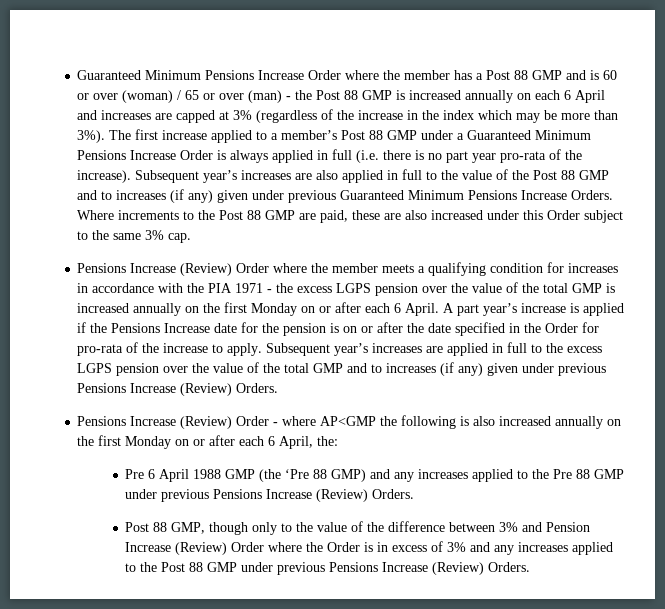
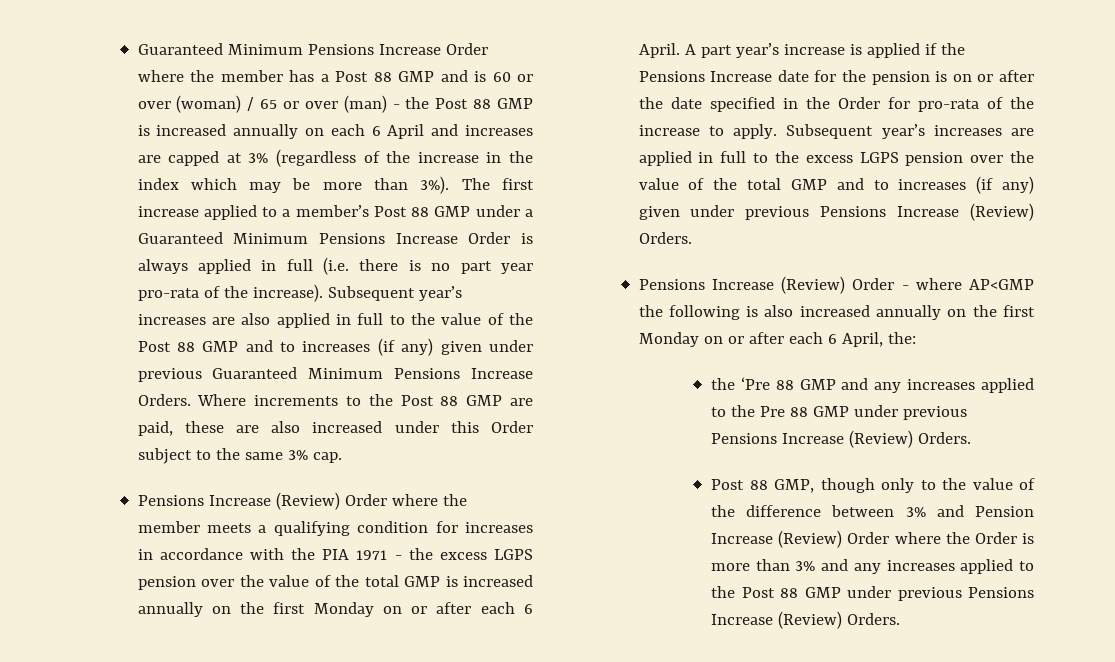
[125,469,282,482] Pre 6 April 1988 GMP (the -> [711,378,736,390] the
[331,469,367,482] GMP) -> [799,379,836,390] GMP
[377,541,444,552] in excess of -> [711,559,790,571] more than

